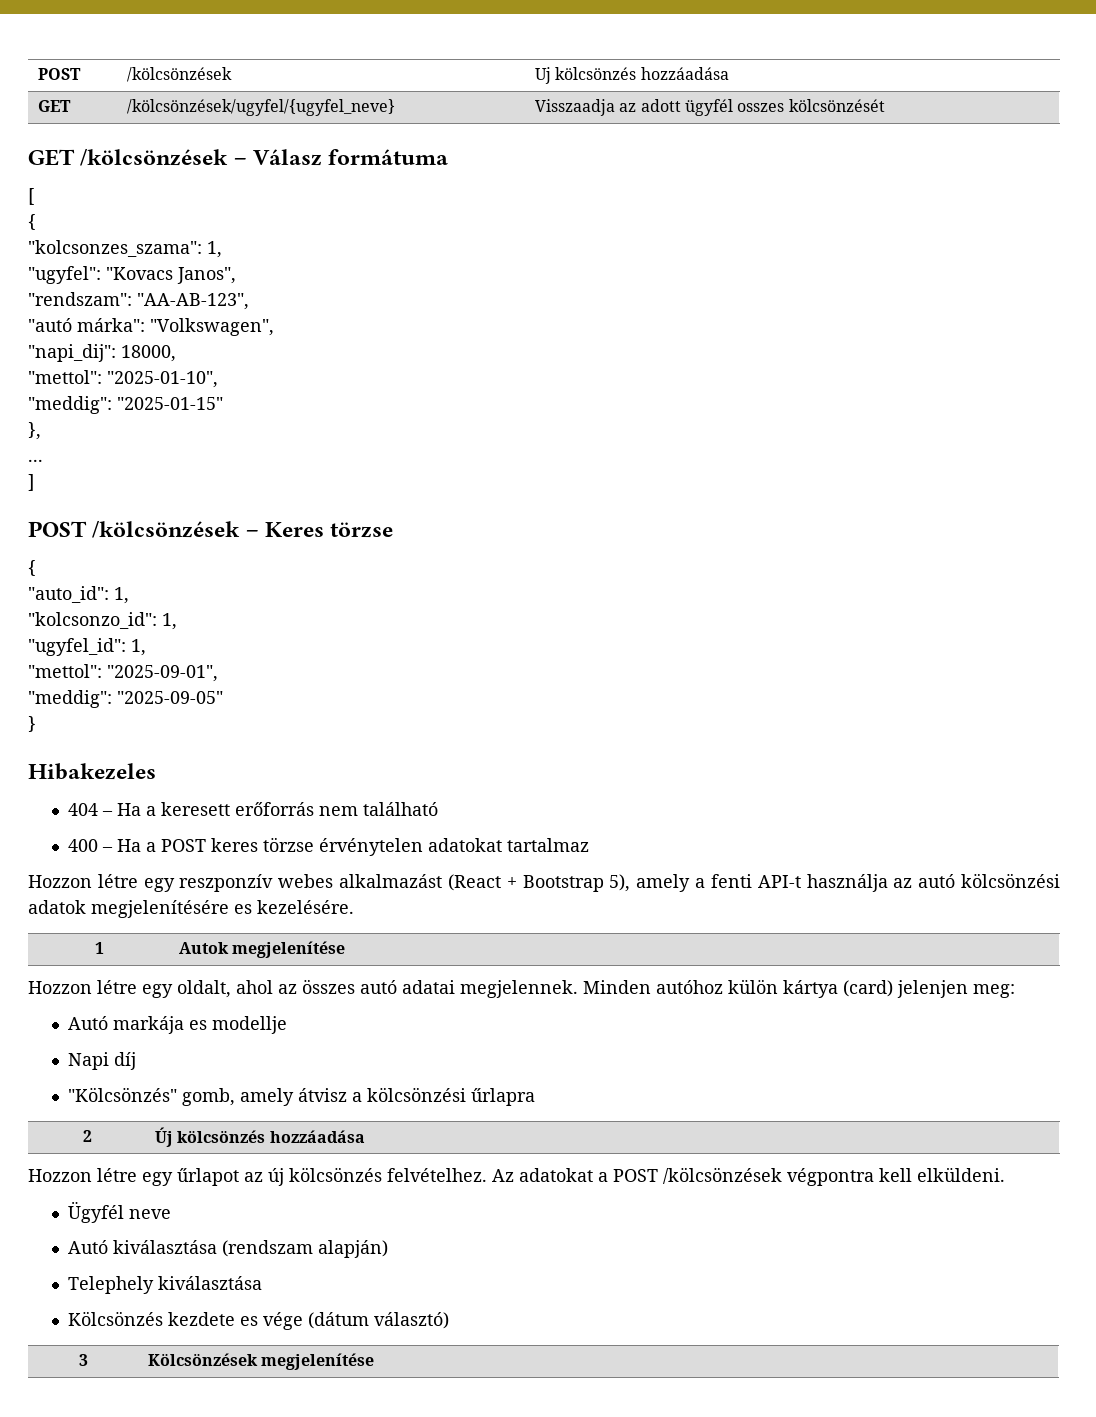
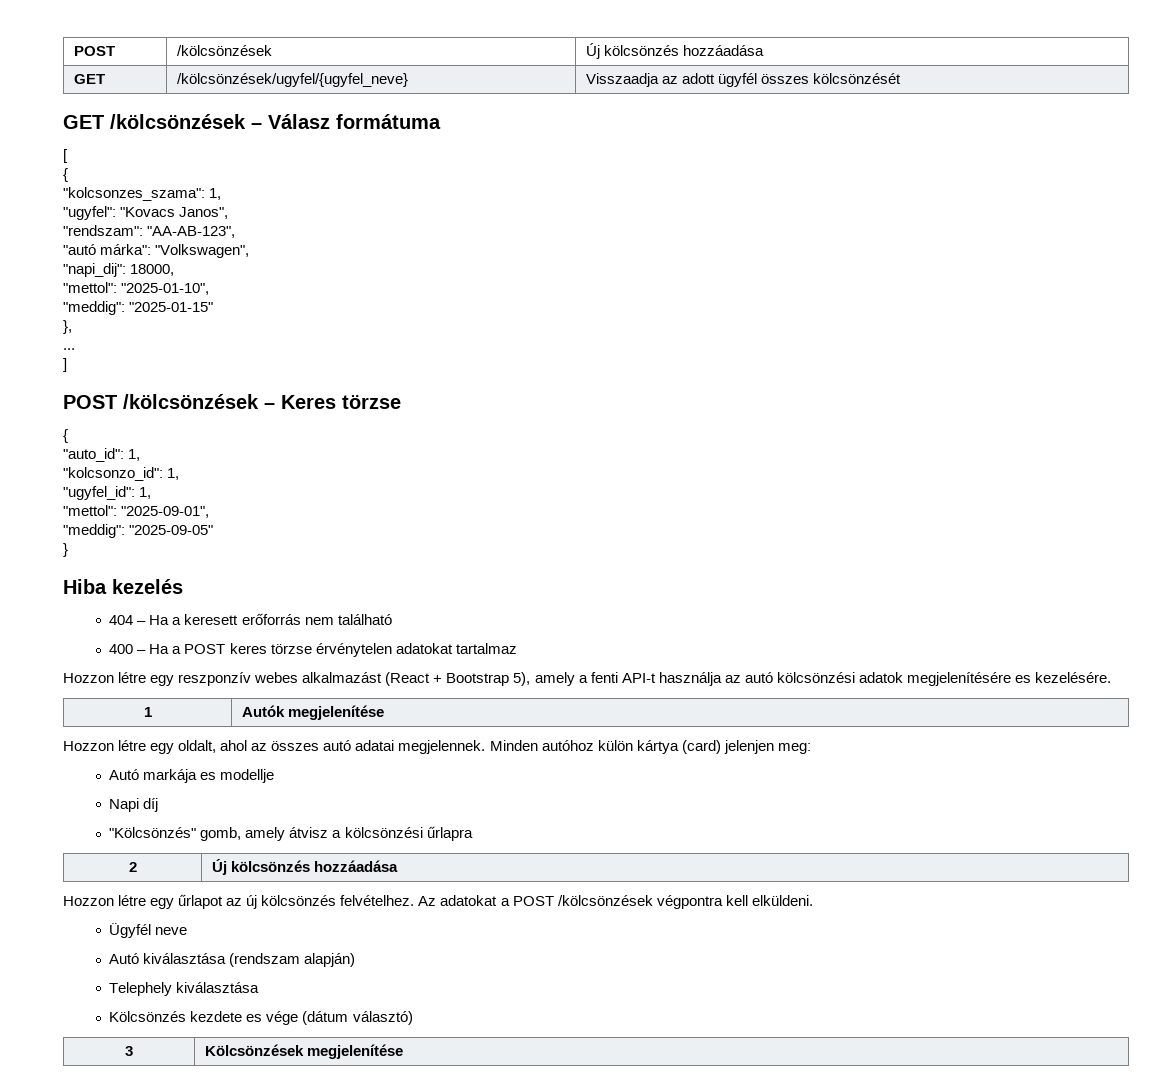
[534,67,551,84] Uj -> [586,43,601,59] Új
[737,103,785,112] osszes -> [761,74,810,84] összes
[28,763,156,780] Hibakezeles -> [63,579,183,594] Hiba kezelés
[178,942,229,954] Autok -> [242,705,286,717] Autók

